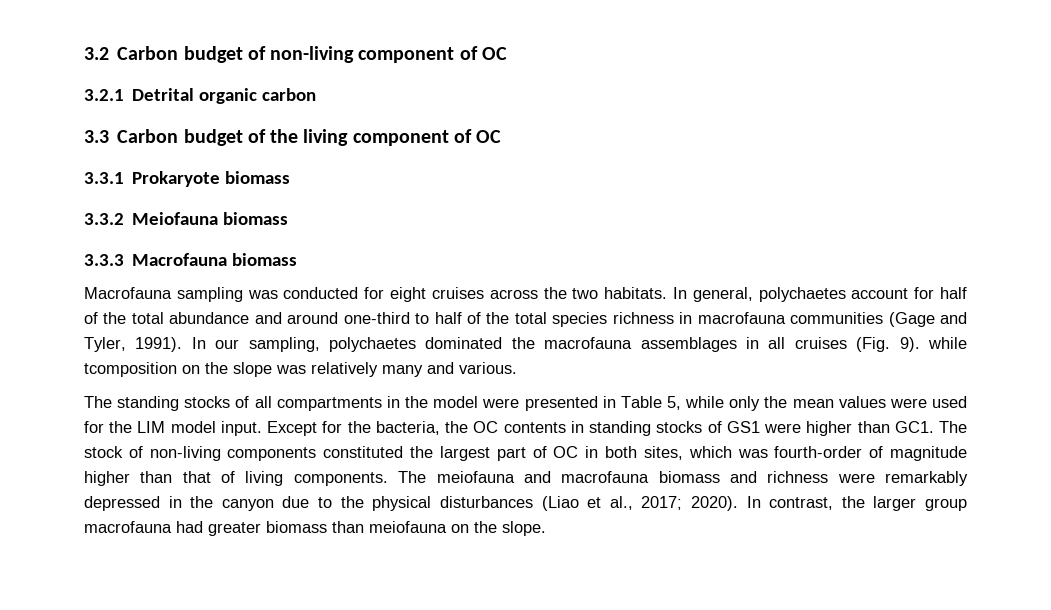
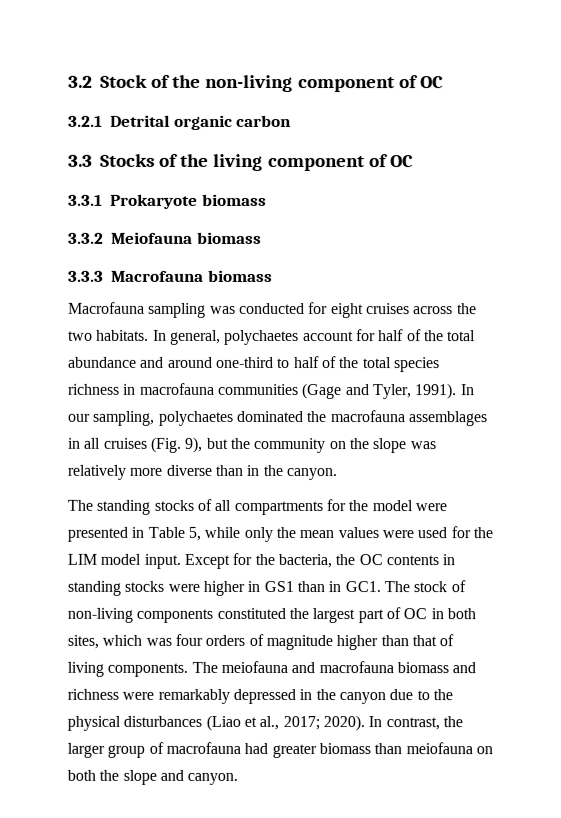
[117,46,266,63] Carbon budget of -> [100,74,202,88] Stock of the
[117,129,243,146] Carbon budget -> [100,153,155,167] Stocks
[899,337,967,352] [84,362,177,377] 9). while tcomposition -> [184,436,326,454] 9), but the community
[382,362,517,377] many and various. -> [129,464,337,481] more diverse than in the canyon.
[386,396,400,408] in -> [325,499,346,512] for
[707,421,890,436] of GS1 were higher than -> [167,580,342,596] were higher in GS1 than in
[774,446,863,458] fourth-order -> [174,633,246,646] four orders
(967, 504) none -> [148,741,164,754] of
[474,521,546,536] the slope. -> [67,769,239,785] both the slope and canyon.

